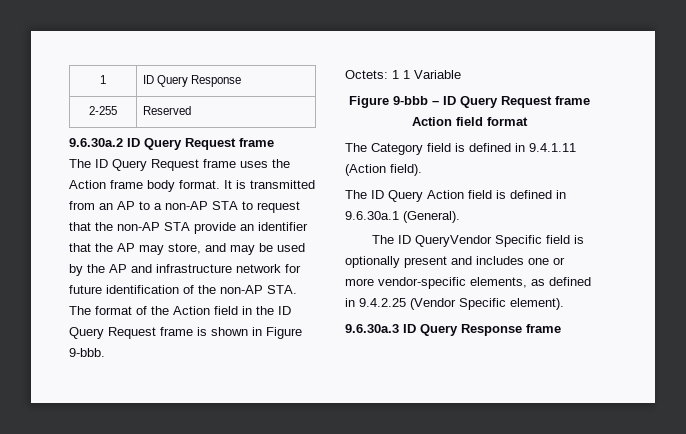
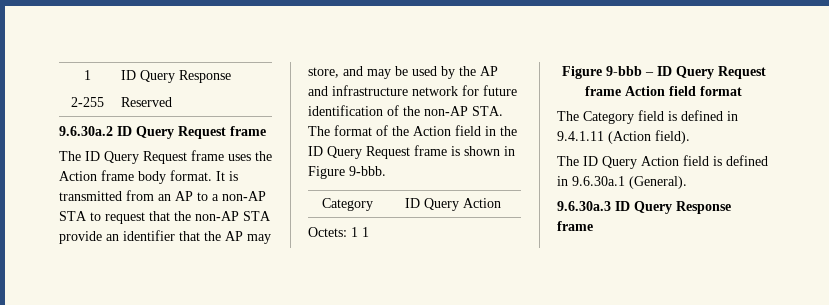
(105, 352) none -> [321,198,373,211] [405,198,501,211] // Category | ID Query Action
[414,70,461,79] Variable -> (369, 232) none
[372,235,585,247] [345,256,565,268] [345,277,591,289] [345,298,564,310] // The ID QueryVendor Specific field is optionally present and includes one or more vendor-specific elements, as defined in 9.4.2.25 (Vendor Specific element). -> (687, 182) none

